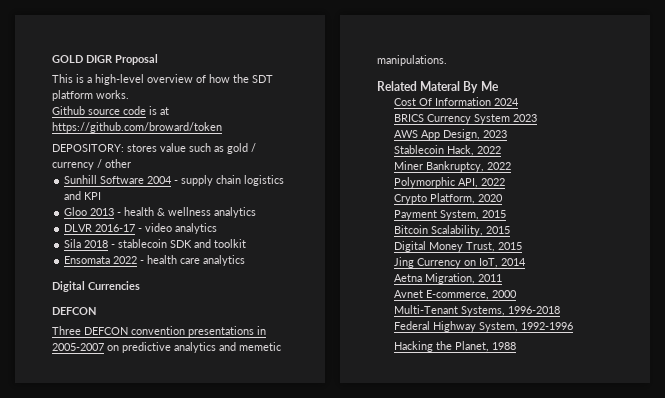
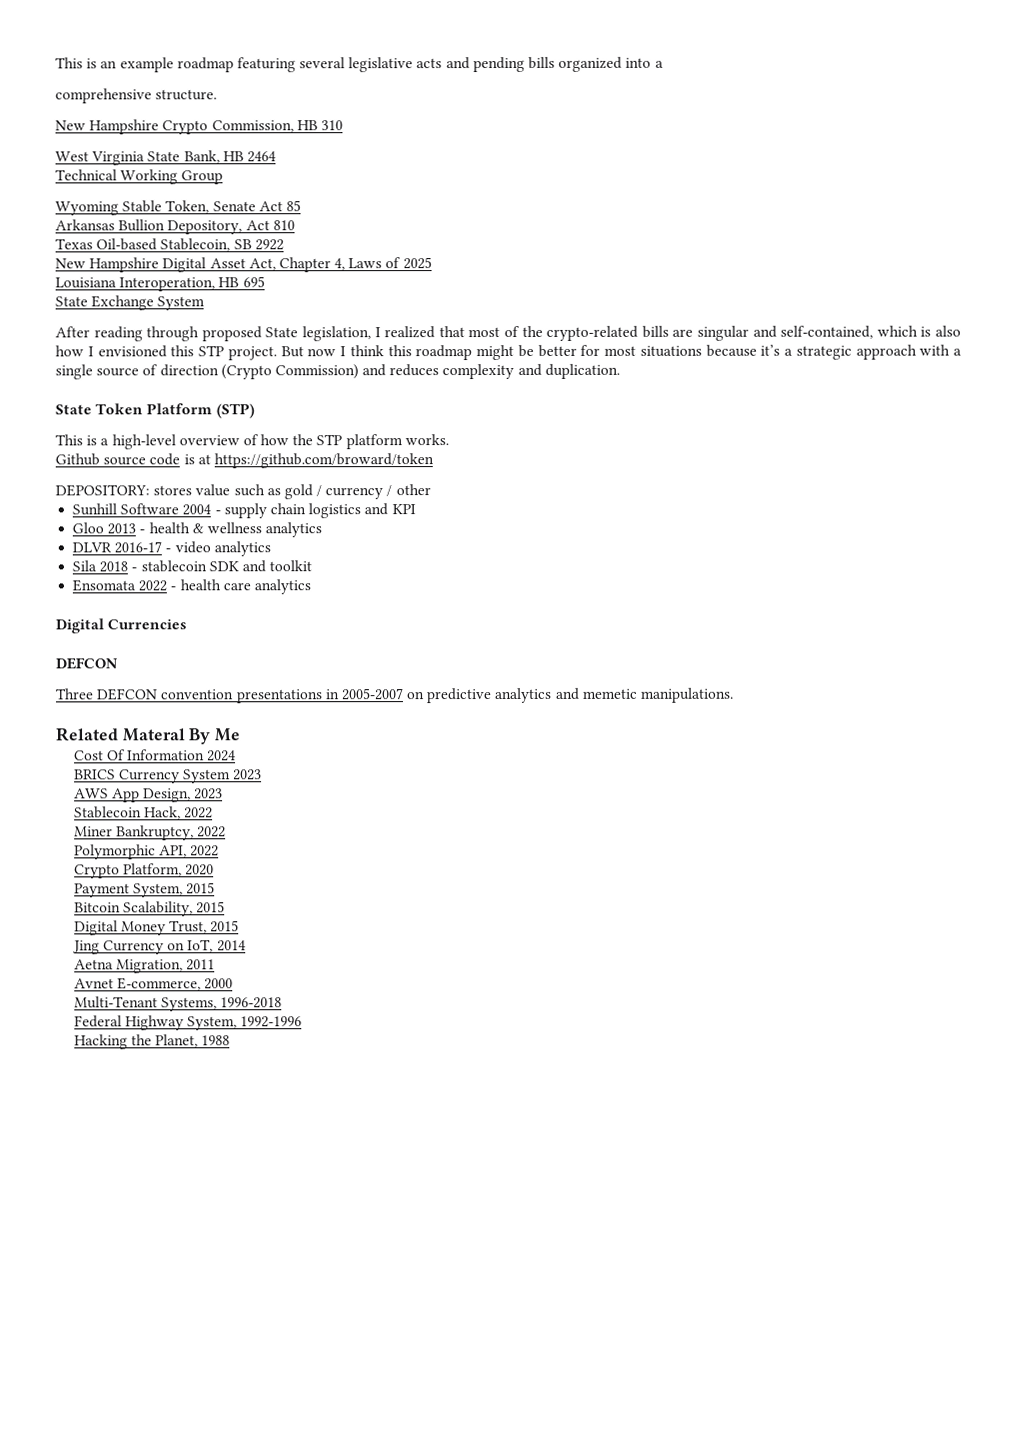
[52,54,158,65] GOLD DIGR Proposal -> [55,56,664,73] [55,88,218,104] [55,119,343,135] [55,150,276,166] [55,169,224,185] [55,200,301,216] [55,219,295,235] [55,238,284,252] [55,257,432,273] [55,276,265,292] [55,295,206,311] [55,325,962,342] [55,344,962,361] [55,363,620,380] [55,403,255,419] This is an example roadmap featuring several legislative acts and pending bills organized into a // comprehensive structure. // New Hampshire Crypto Commission, HB 310 // West Virginia State Bank, HB 2464 // Technical Working Group // Wyoming Stable Token, Senate Act 85 // Arkansas Bullion Depository, Act 810 // Texas Oil-based Stablecoin, SB 2922 // New Hampshire Digital Asset Act, Chapter 4, Laws of 2025 // Louisiana Interoperation, HB 695 // State Exchange System // After reading through proposed State legislation, I realized that most of the crypto-related bills are singular and self-contained, which is also how I envisioned this STP project. But now I think this roadmap might be better for most situations because it’s a strategic approach with a single source of direction (Crypto Commission) and reduces complexity and duplication. // State Token Platform (STP)
[252,75,273,83] SDT -> [316,434,343,446] STP

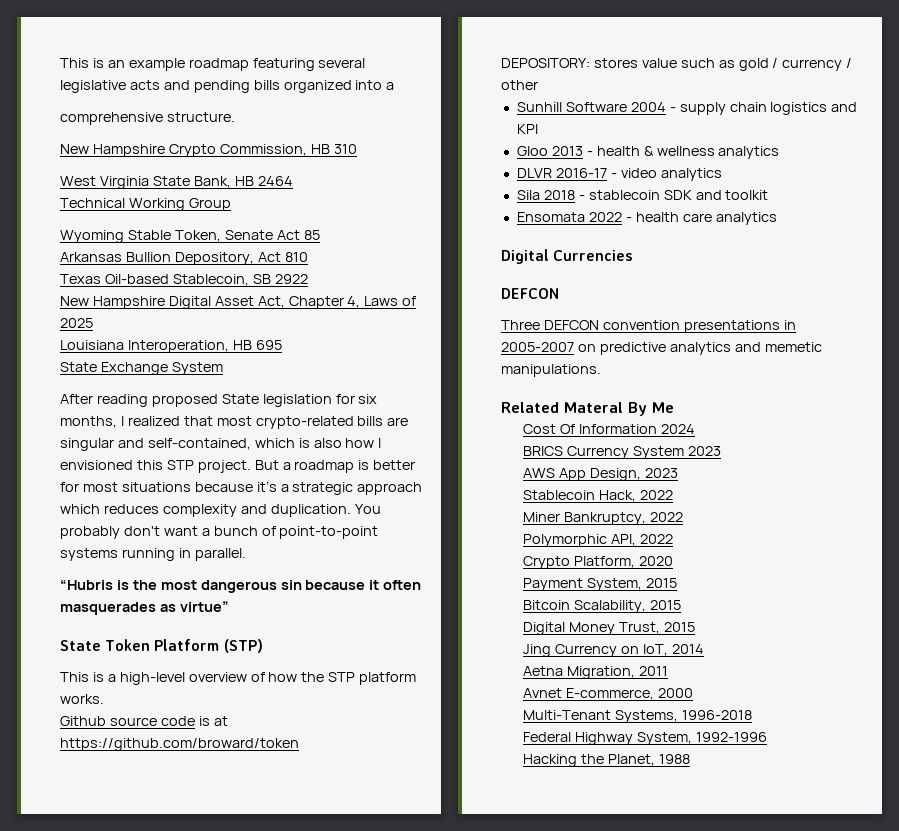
[146,326,200,342] through -> (148, 400) none
[302,326,371,342] legislation, -> [262,394,378,407] [60,416,117,428] legislation for six months,
[504,325,543,338] of the -> (252, 421) none
[307,344,534,361] now I think this roadmap might be -> [282,460,370,473] a roadmap is
[919,344,962,356] [55,363,620,380] with a single source of direction (Crypto Commission) and reduces complexity and duplication. -> [60,504,381,517] [60,526,379,539] [60,548,246,561] [60,580,422,593] [60,601,229,615] which reduces complexity and duplication. You probably don't want a bunch of point-to-point systems running in parallel. // “Hubris is the most dangerous sin because it often masquerades as virtue”

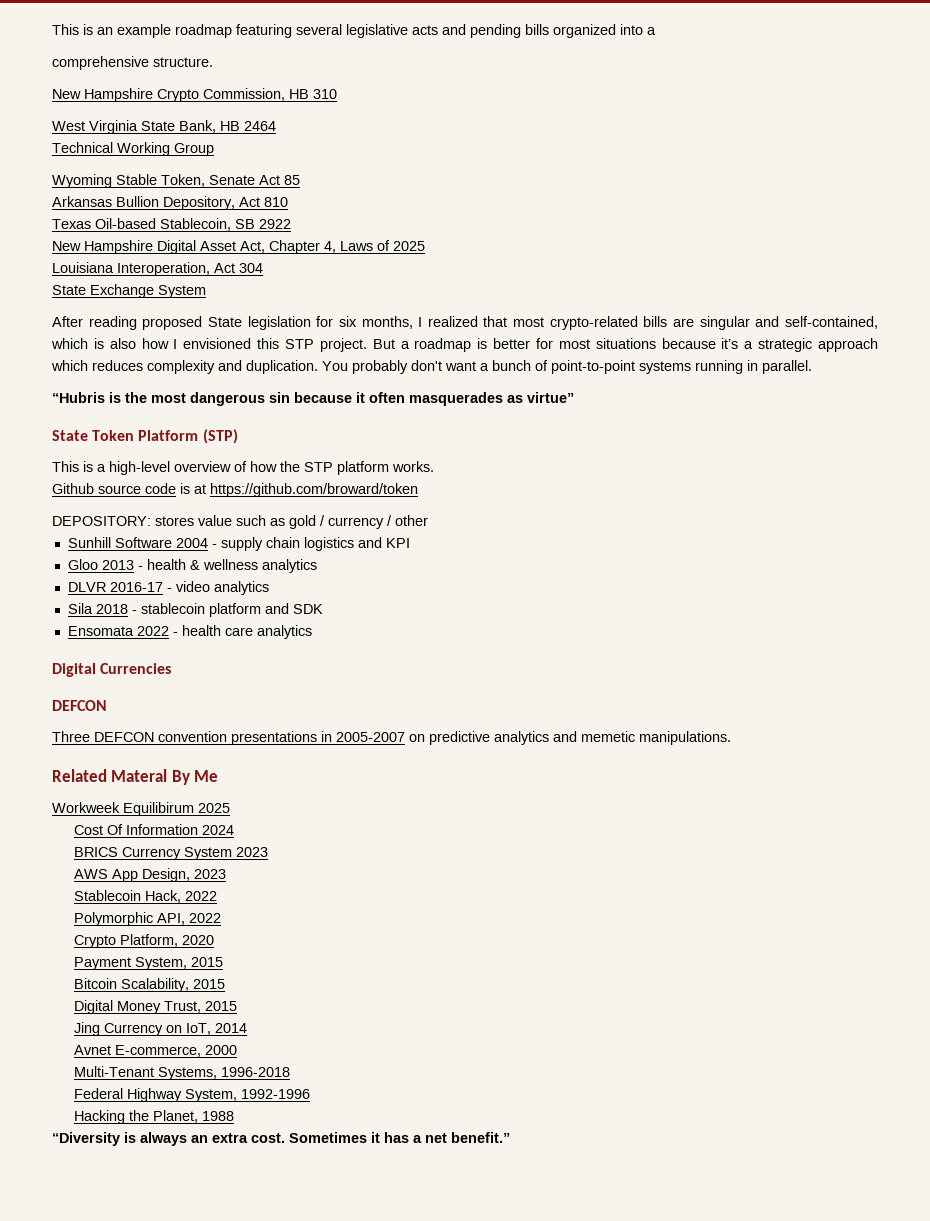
[232,340,282,350] HB 695 -> [214,263,263,273] Act 304
(660, 195) none -> [208,603,289,617] platform and
[695,190,769,200] and toolkit -> (323, 609) none
(674, 407) none -> [52,802,230,816] // Workweek Equilibirum 2025
[522,512,683,525] // Miner Bankruptcy, 2022 -> (218, 896) none
[522,666,668,679] // Aetna Migration, 2011 -> (248, 1028) none
(690, 759) none -> [52,1132,510,1146] // “Diversity is always an extra cost. Sometimes it has a net benefit.”

